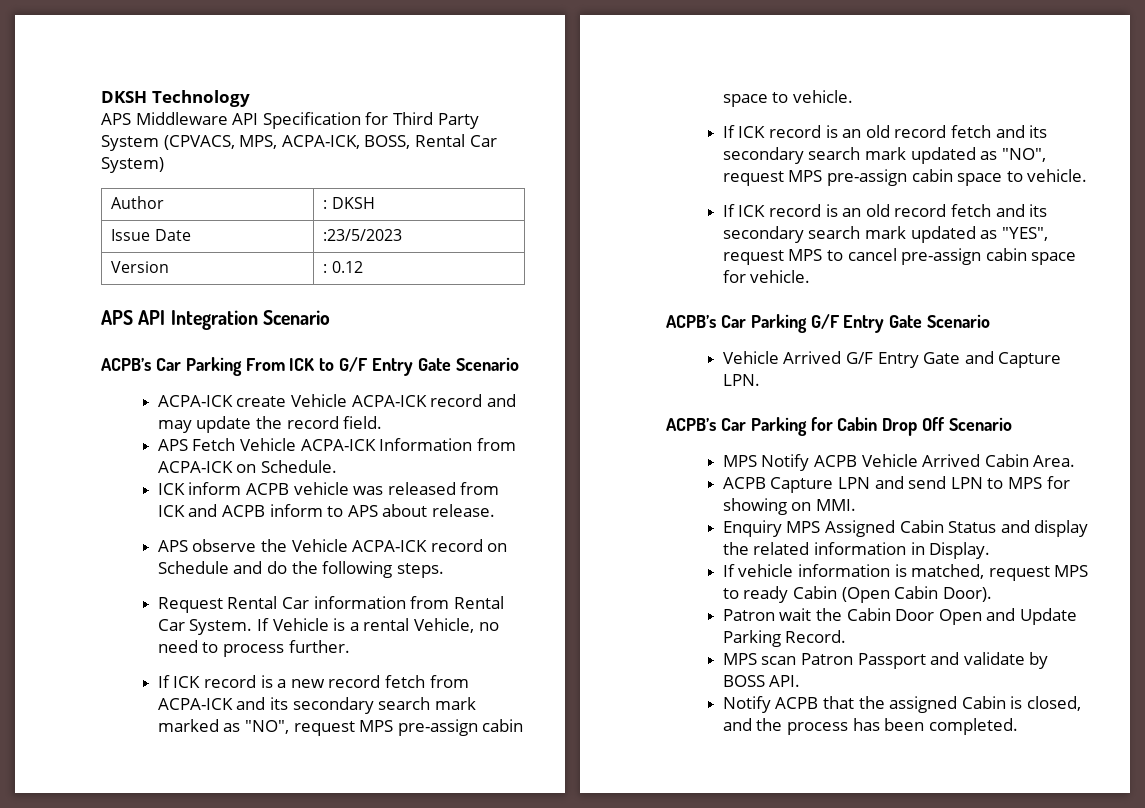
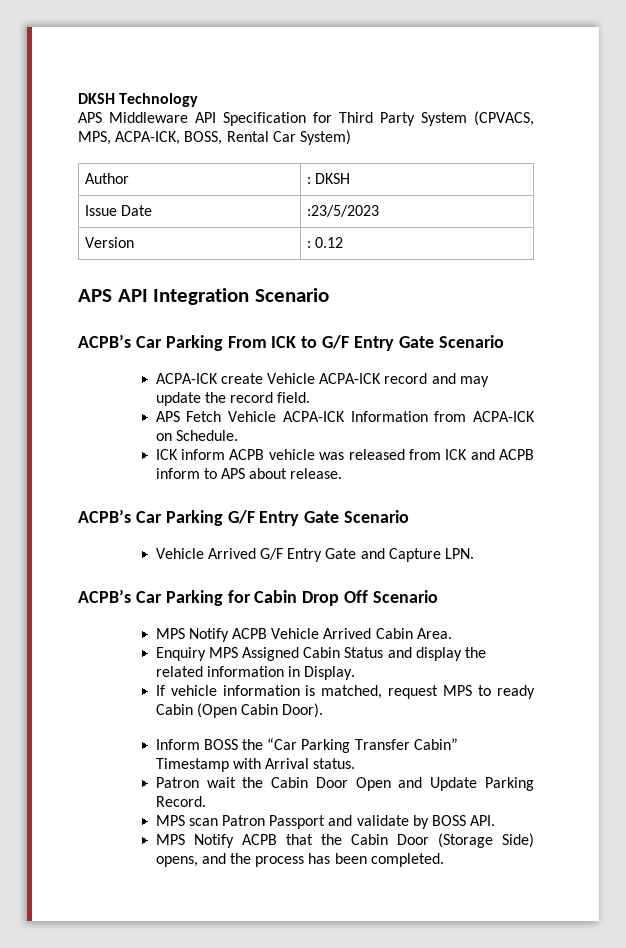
[157,539,508,552] [157,561,444,578] [157,596,504,613] [157,618,499,635] [157,640,350,657] [157,675,469,688] [157,697,476,714] [157,719,524,736] [722,90,854,107] [722,125,1048,138] [722,147,1046,164] [722,169,1088,186] [722,204,1048,217] [722,226,1048,243] [722,248,1077,265] [722,270,811,283] // APS observe the Vehicle ACPA-ICK record on Schedule and do the following steps. // Request Rental Car information from Rental Car System. If Vehicle is a rental Vehicle, no need to process further. // If ICK record is a new record fetch from ACPA-ICK and its secondary search mark marked as "NO", request MPS pre-assign cabin space to vehicle. // If ICK record is an old record fetch and its secondary search mark updated as "NO", request MPS pre-assign cabin space to vehicle. // If ICK record is an old record fetch and its secondary search mark updated as "YES", request MPS to cancel pre-assign cabin space for vehicle. -> (343, 473) none
[722,476,1070,493] [722,498,857,515] // ACPB Capture LPN and send LPN to MPS for showing on MMI. -> (452, 633) none
(992, 594) none -> [155,738,458,753] [155,758,356,772] // Inform BOSS the “Car Parking Transfer Cabin” Timestamp with Arrival status.
(801, 681) none -> [155,834,185,845] MPS
[889,696,1081,713] assigned Cabin is closed, -> [350,833,535,848] [155,856,198,867] Cabin Door (Storage Side) opens,

